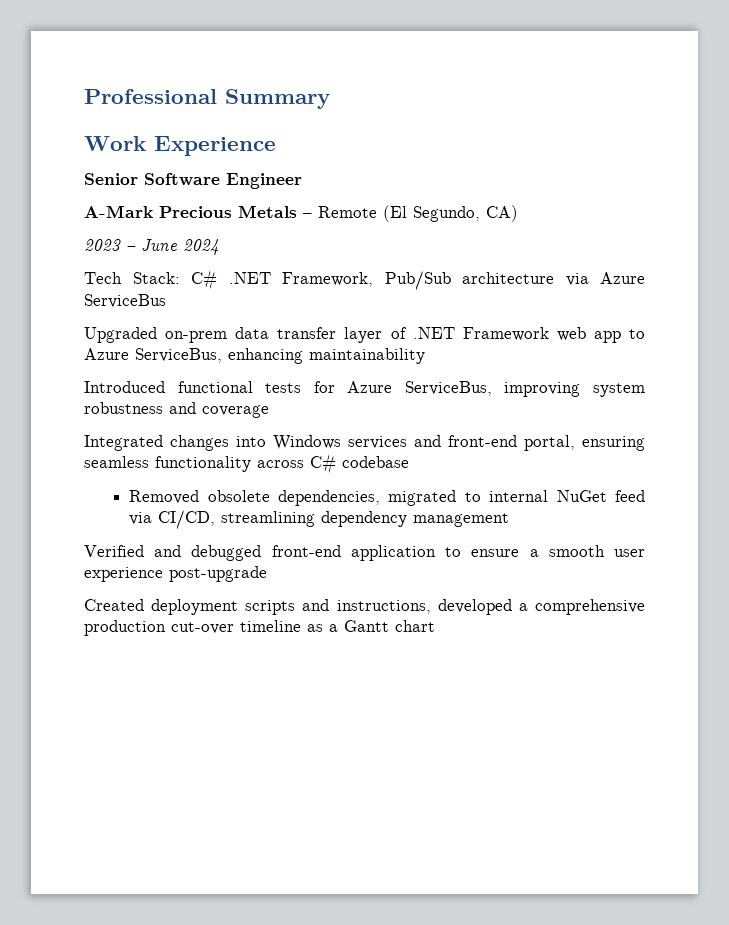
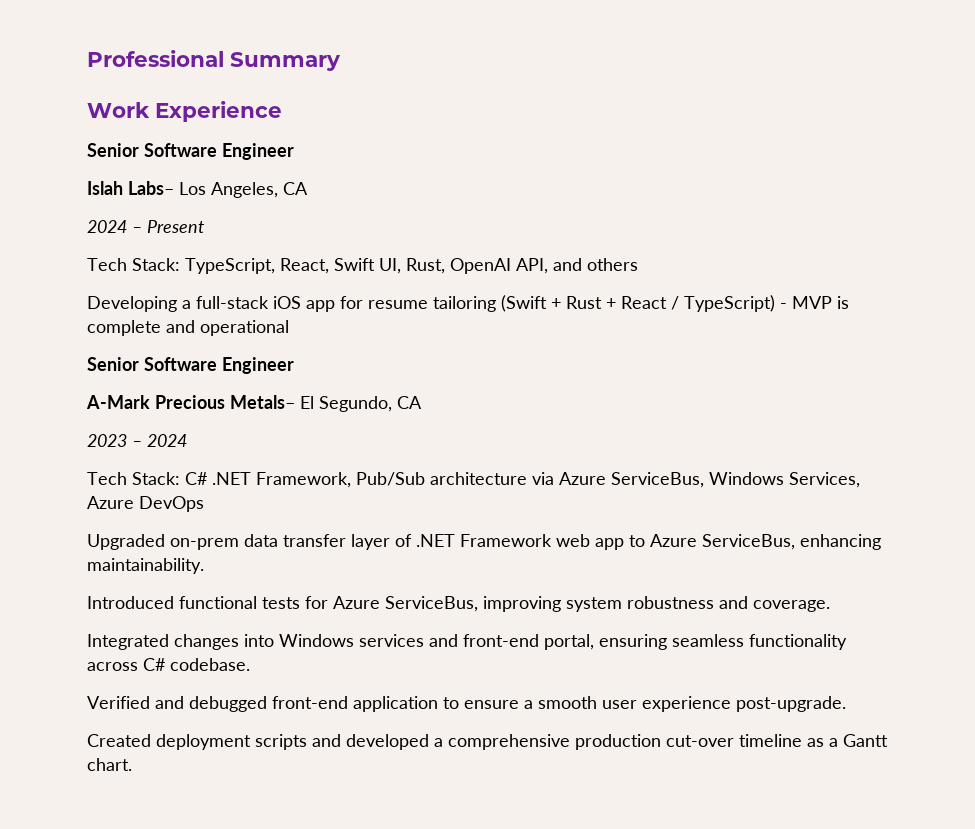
[84,205,518,222] A-Mark Precious Metals – Remote (El Segundo, CA) -> [87,181,308,198] [87,220,205,233] [87,258,638,274] [87,295,849,312] [87,320,289,336] [87,357,294,374] [86,395,422,412] Islah Labs– Los Angeles, CA // 2024 – Present // Tech Stack: TypeScript, React, Swift UI, Rust, OpenAI API, and others // Developing a full-stack iOS app for resume tailoring (Swift + Rust + React / TypeScript) - MVP is complete and operational // Senior Software Engineer // A-Mark Precious Metals– El Segundo, CA
[141,239,177,251] June -> (142, 444) none
[84,294,166,308] ServiceBus -> [611,472,860,488] [87,496,204,512] ServiceBus, Windows Services, Azure DevOps
[309,348,425,364] maintainability -> [87,558,204,574] maintainability.
[202,405,269,418] coverage -> [753,600,830,612] coverage.
[342,456,409,468] [129,490,645,506] [129,510,510,529] codebase // Removed obsolete dependencies, migrated to internal NuGet feed via CI/CD, streamlining dependency management -> [170,658,250,671] codebase.
[169,566,267,582] post-upgrade -> [736,696,846,712] post-upgrade.
[336,600,431,614] instructions, -> (341, 740) none
[395,620,435,632] chart -> [87,758,132,771] chart.

